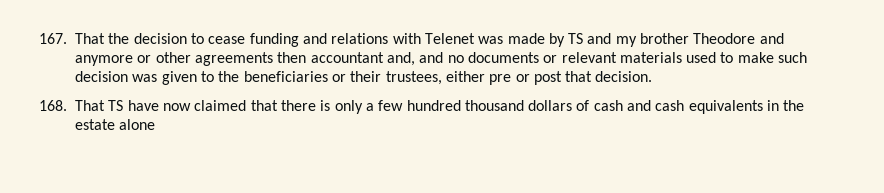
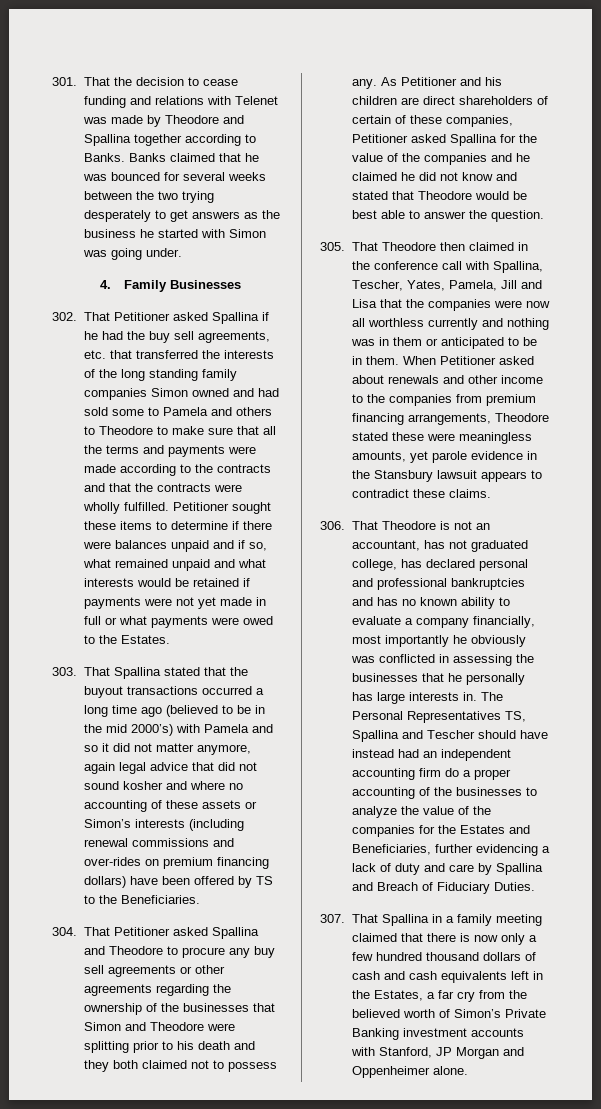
[39,33,67,44] 167. -> [52,77,77,86] 301.
[568,33,784,47] [75,52,808,66] [75,71,653,85] [39,100,191,111] TS and my brother Theodore and anymore or other agreements then accountant and, and no documents or relevant materials used to make such decision was given to the beneficiaries or their trustees, either pre or post that decision. // 168. That TS have now -> [164,115,244,124] [83,134,256,146] [83,153,259,162] [82,172,266,181] [83,191,214,203] [83,210,280,222] [83,229,266,238] [82,248,182,260] [99,280,241,292] [52,312,269,324] [83,331,270,343] [83,350,274,359] [83,369,237,381] [83,388,279,400] [83,407,272,416] [83,426,276,435] [83,445,256,457] [83,464,271,476] [83,483,242,492] [82,502,271,514] [83,521,272,530] [82,540,267,552] [82,559,266,571] [83,578,250,587] [83,597,266,609] [83,616,273,628] [83,635,170,644] [52,667,248,679] [83,686,264,698] [83,705,265,717] [83,724,273,736] [83,743,251,755] [83,762,257,774] [83,781,243,790] [83,800,257,812] [83,819,244,831] [83,838,234,847] [83,857,269,869] [83,876,273,888] [83,895,200,904] [52,927,259,939] [83,946,275,958] [83,965,225,977] [83,984,231,996] [83,1003,275,1015] [83,1022,235,1031] [83,1041,255,1053] [83,1060,277,1072] [351,77,502,89] [351,96,548,105] [351,115,513,127] [351,134,537,146] [351,153,530,165] [351,172,517,181] [351,191,527,200] [351,210,544,222] [320,242,528,251] [351,261,543,273] [351,280,542,291] [351,299,550,311] [351,318,549,330] [350,337,537,349] [351,356,534,365] [351,375,543,384] [351,394,536,406] [351,413,549,425] [351,432,532,444] [351,451,537,463] [351,470,542,482] [351,489,491,498] [320,521,490,530] [351,540,528,552] [351,559,528,571] [351,578,525,590] [351,597,510,609] [351,616,535,628] [351,635,526,647] [350,654,534,666] [351,673,525,685] [351,692,503,704] [351,711,526,723] [351,730,548,742] [351,749,511,761] [351,768,511,780] [351,787,537,799] [351,806,491,818] [351,825,530,837] [351,844,550,856] [351,863,543,875] [351,882,535,894] [320,914,542,926] Theodore and Spallina together according to Banks. Banks claimed that he was bounced for several weeks between the two trying desperately to get answers as the business he started with Simon was going under. // 4. Family Businesses // 302. That Petitioner asked Spallina if he had the buy sell agreements, etc. that transferred the interests of the long standing family companies Simon owned and had sold some to Pamela and others to Theodore to make sure that all the terms and payments were made according to the contracts and that the contracts were wholly fulfilled. Petitioner sought these items to determine if there were balances unpaid and if so, what remained unpaid and what interests would be retained if payments were not yet made in full or what payments were owed to the Estates. // 303. That Spallina stated that the buyout transactions occurred a long time ago (believed to be in the mid 2000’s) with Pamela and so it did not matter anymore, again legal advice that did not sound kosher and where no accounting of these assets or Simon’s interests (including renewal commissions and over-rides on premium financing dollars) have been offered by TS to the Beneficiaries. // 304. That Petitioner asked Spallina and Theodore to procure any buy sell agreements or other agreements regarding the ownership of the businesses that Simon and Theodore were splitting prior to his death and they both claimed not to possess any. As Petitioner and his children are direct shareholders of certain of these companies, Petitioner asked Spallina for the value of the companies and he claimed he did not know and stated that Theodore would be best able to answer the question. // 305. That Theodore then claimed in the conference call with Spallina, Tescher, Yates, Pamela, Jill and Lisa that the companies were now all worthless currently and nothing was in them or anticipated to be in them. When Petitioner asked about renewals and other income to the companies from premium financing arrangements, Theodore stated these were meaningless amounts, yet parole evidence in the Stansbury lawsuit appears to contradict these claims. // 306. That Theodore is not an accountant, has not graduated college, has declared personal and professional bankruptcies and has no known ability to evaluate a company financially, most importantly he obviously was conflicted in assessing the businesses that he personally has large interests in. The Personal Representatives TS, Spallina and Tescher should have instead had an independent accounting firm do a proper accounting of the businesses to analyze the value of the companies for the Estates and Beneficiaries, further evidencing a lack of duty and care by Spallina and Breach of Fiduciary Duties. // 307. That Spallina in a family meeting
(331, 105) none -> [473,935,498,942] now
[767,100,805,111] [75,119,156,130] in the estate alone -> [510,971,543,980] [351,990,527,1002] [351,1009,546,1018] [351,1028,524,1040] [350,1047,524,1059] [351,1066,468,1078] left in the Estates, a far cry from the believed worth of Simon’s Private Banking investment accounts with Stanford, JP Morgan and Oppenheimer alone.

